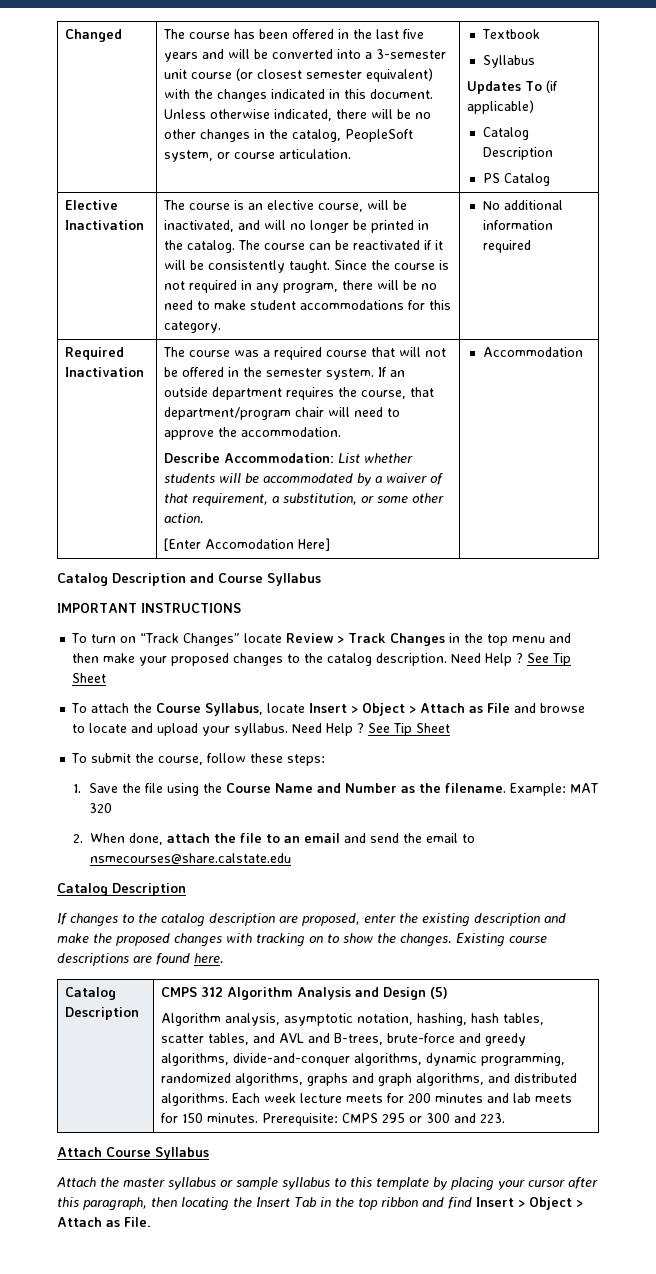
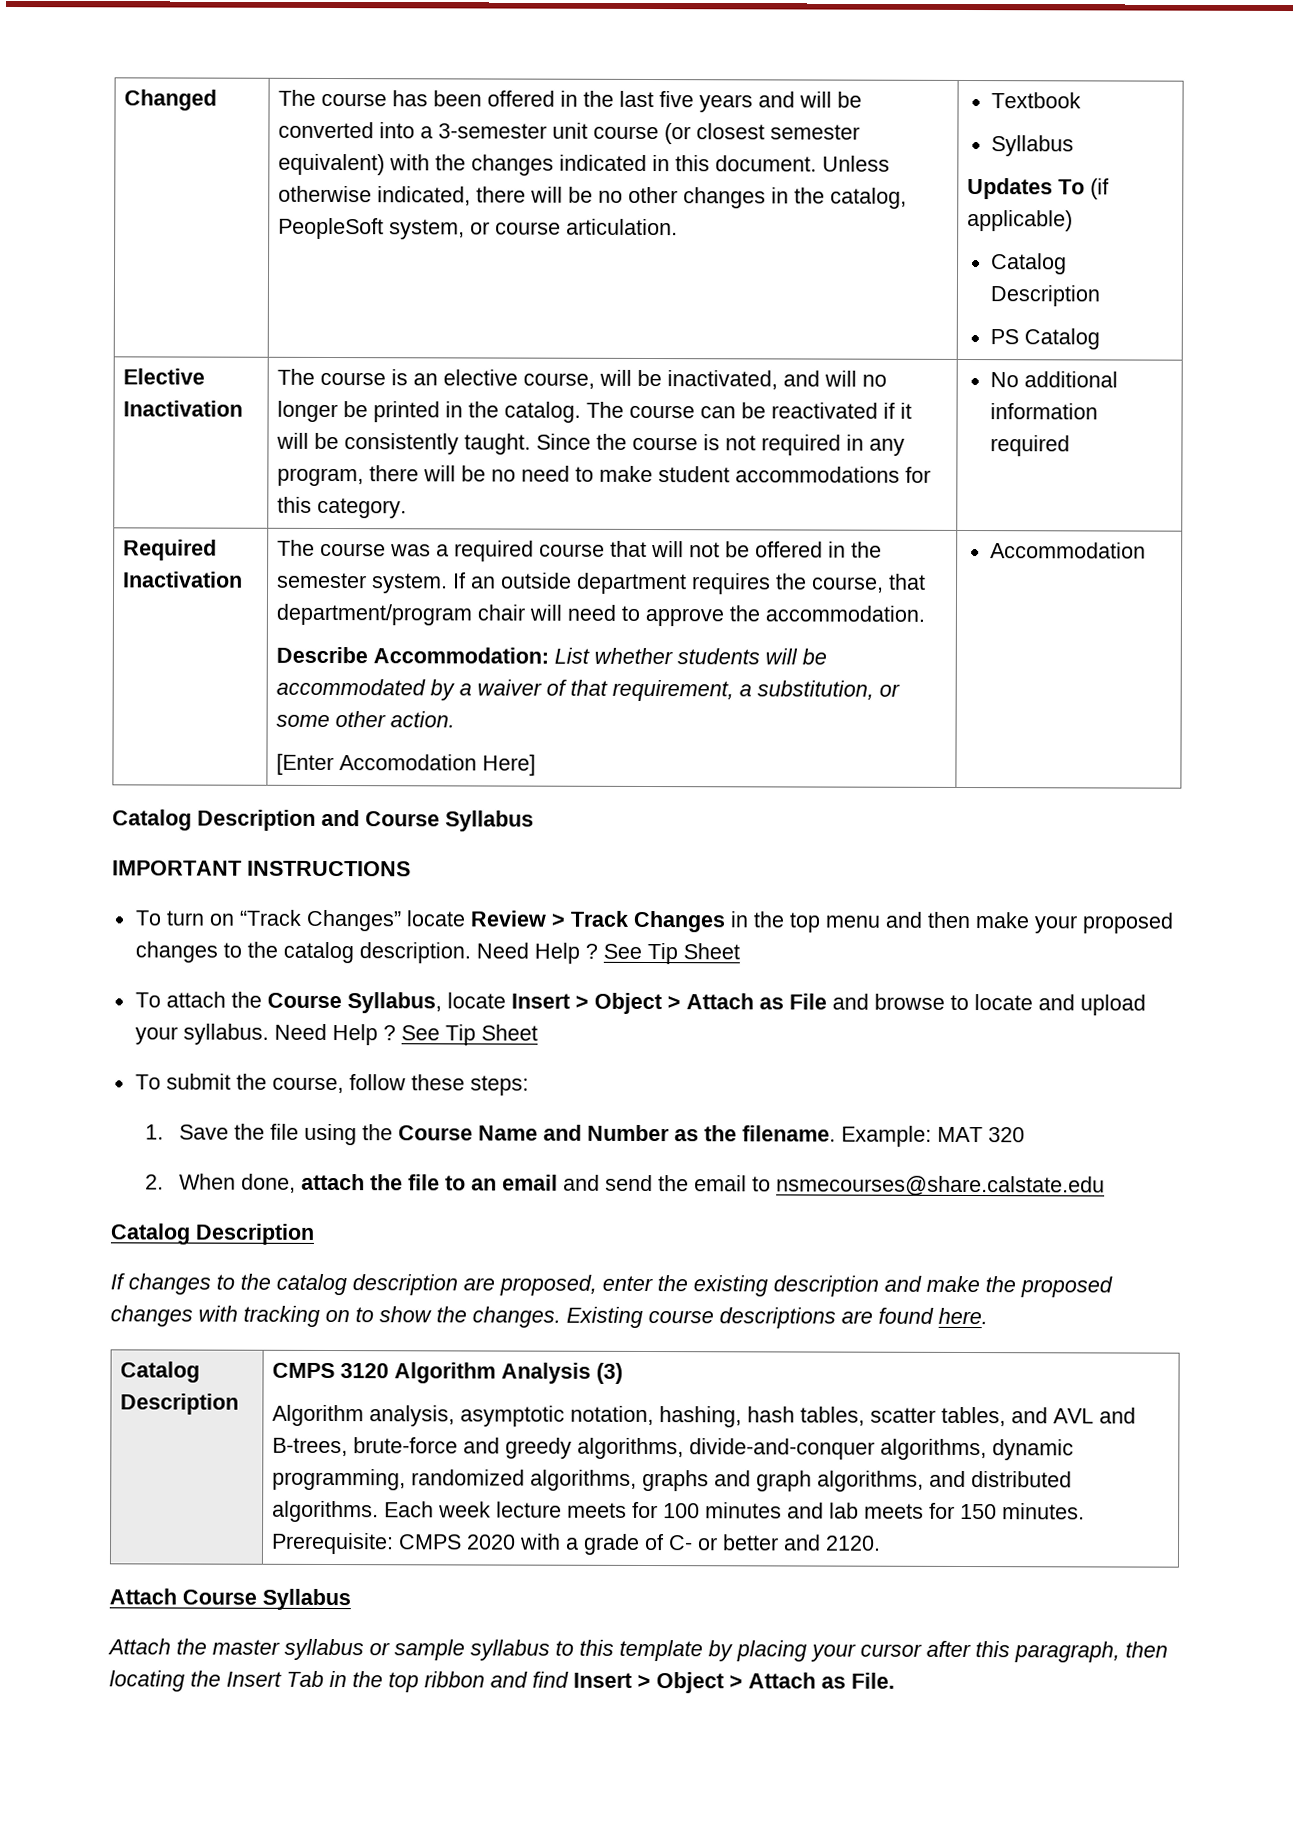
[201,987,224,997] 312 -> [340,1363,390,1379] 3120
[355,987,449,1000] and Design (5) -> [596,1362,624,1384] (3)
[408,1093,432,1103] 200 -> [663,1503,701,1519] 100
[382,1113,506,1123] 295 or 300 and 223. -> [466,1533,882,1555] 2020 with a grade of C- or better and 2120.

